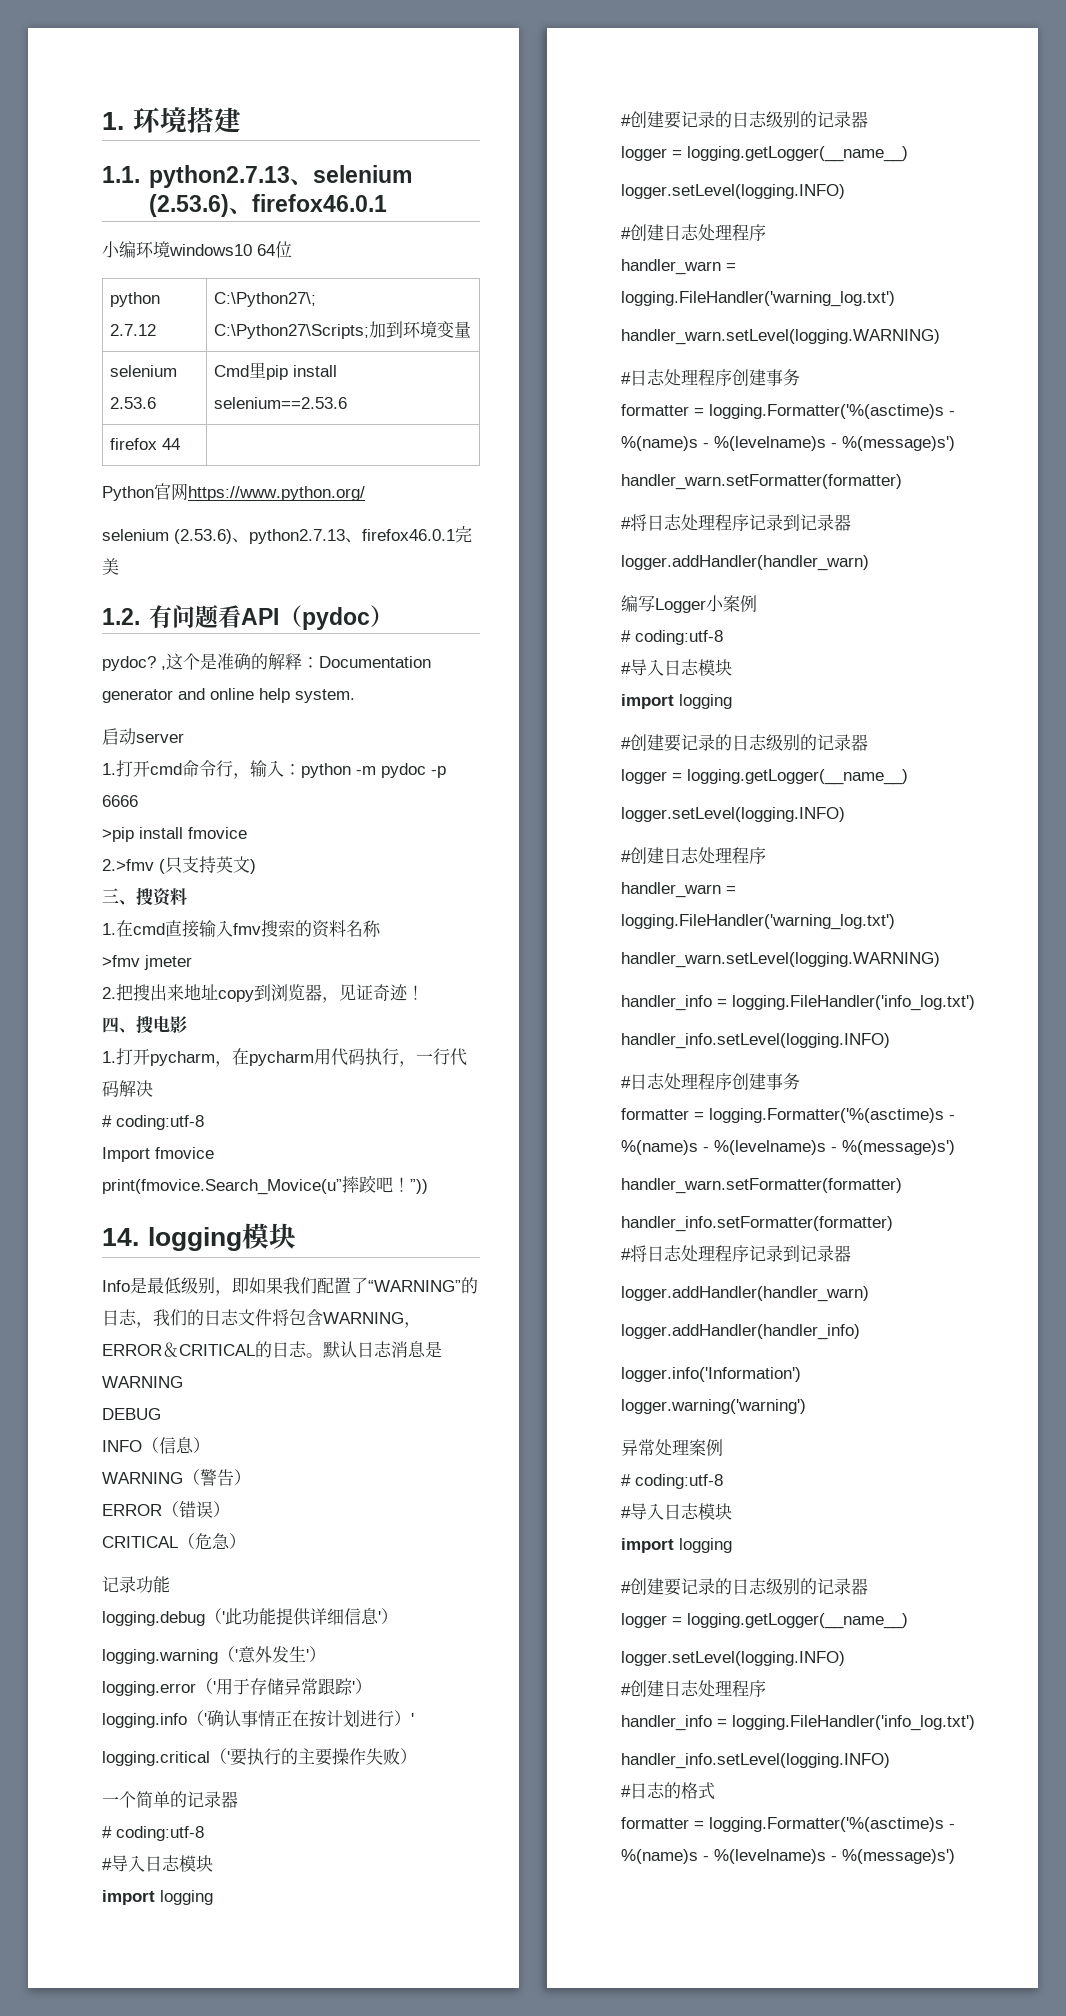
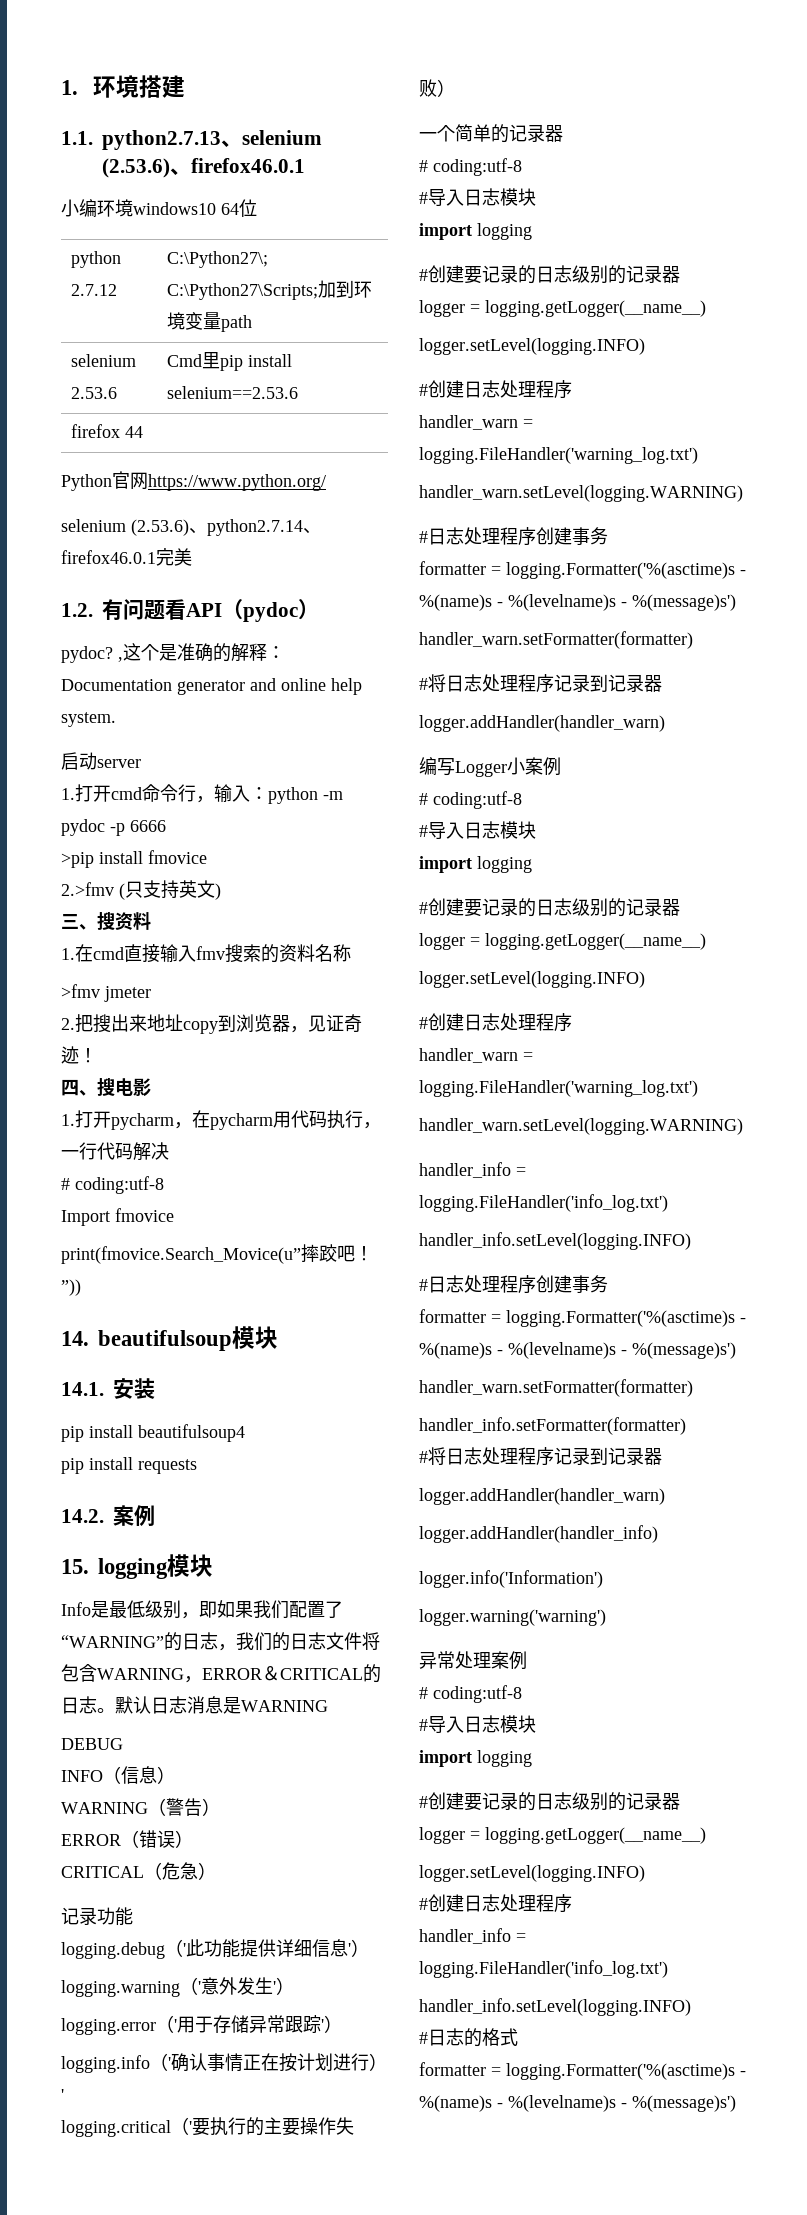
(471, 329) none -> [221,315,253,332] path
[249,529,345,544] python2.7.13 -> [207,519,303,536] python2.7.14
(139, 1237) none -> [98,1326,278,1351] [61,1378,155,1399] [61,1424,245,1442] [61,1457,197,1474] [61,1505,155,1526] [61,1559,89,1574] beautifulsoup模块 // 14.1.安装 // pip install beautifulsoup4 // pip install requests // 14.2.案例 // 15.

